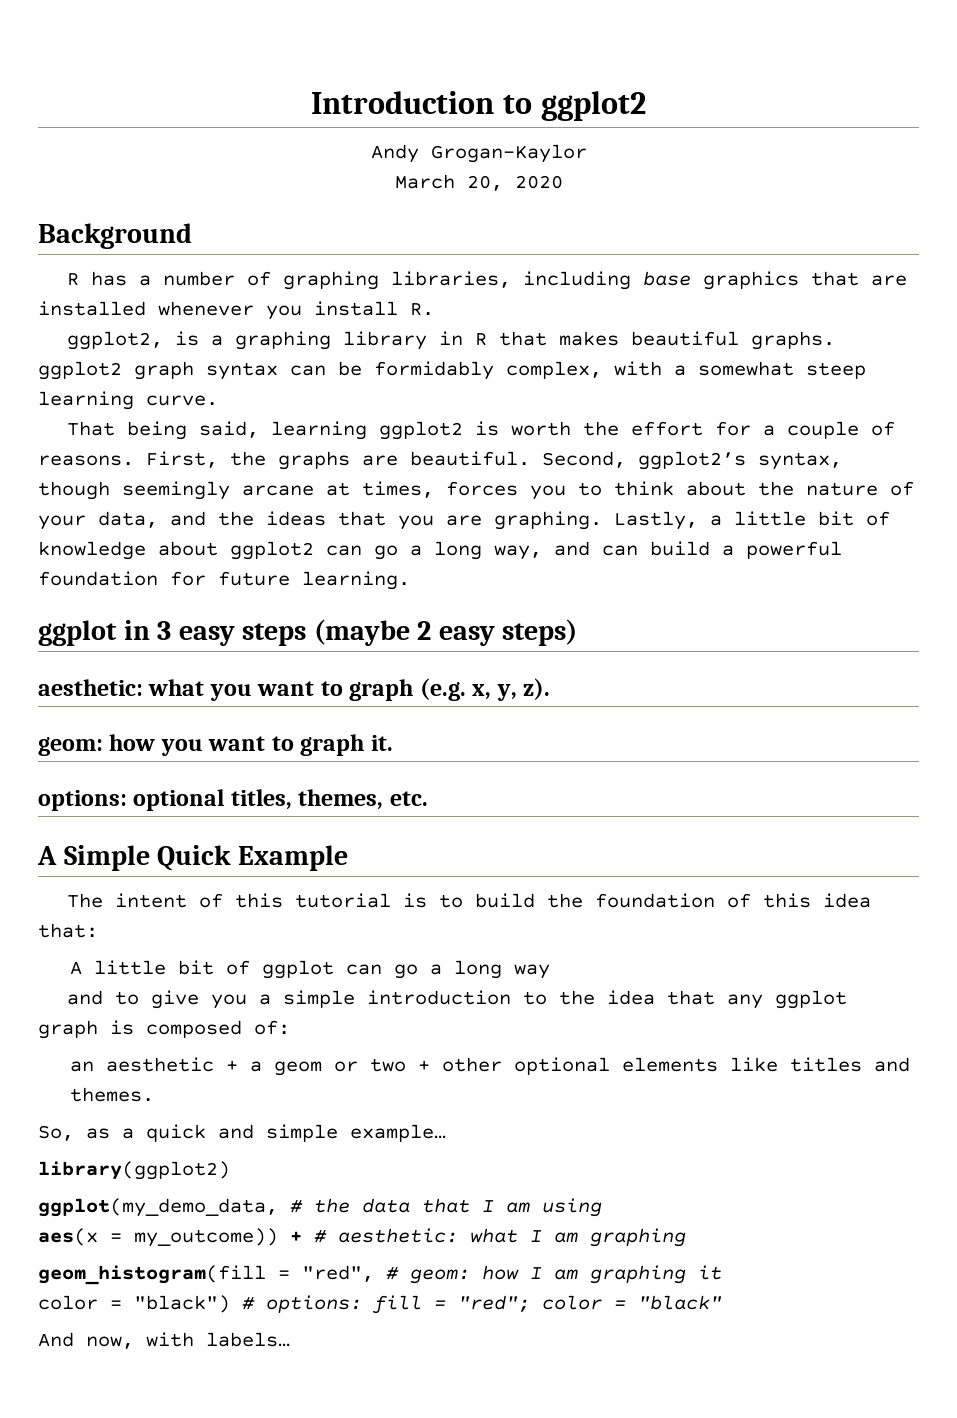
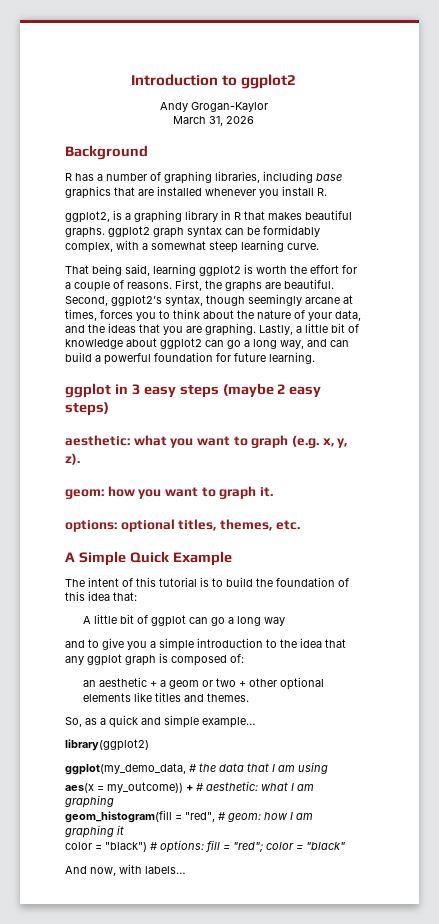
[466,175,563,191] 20, 2020 -> [209,116,254,126] 31, 2026

